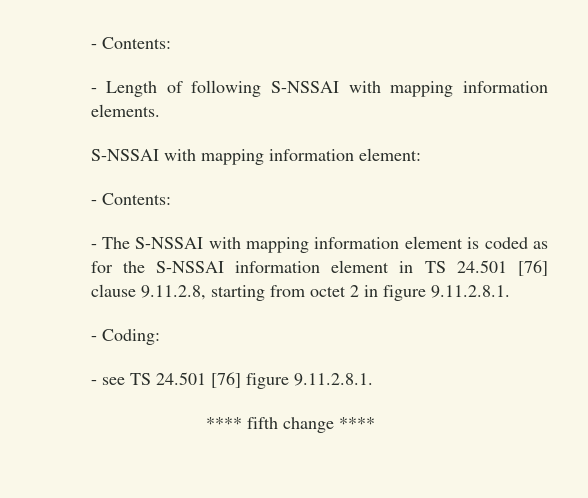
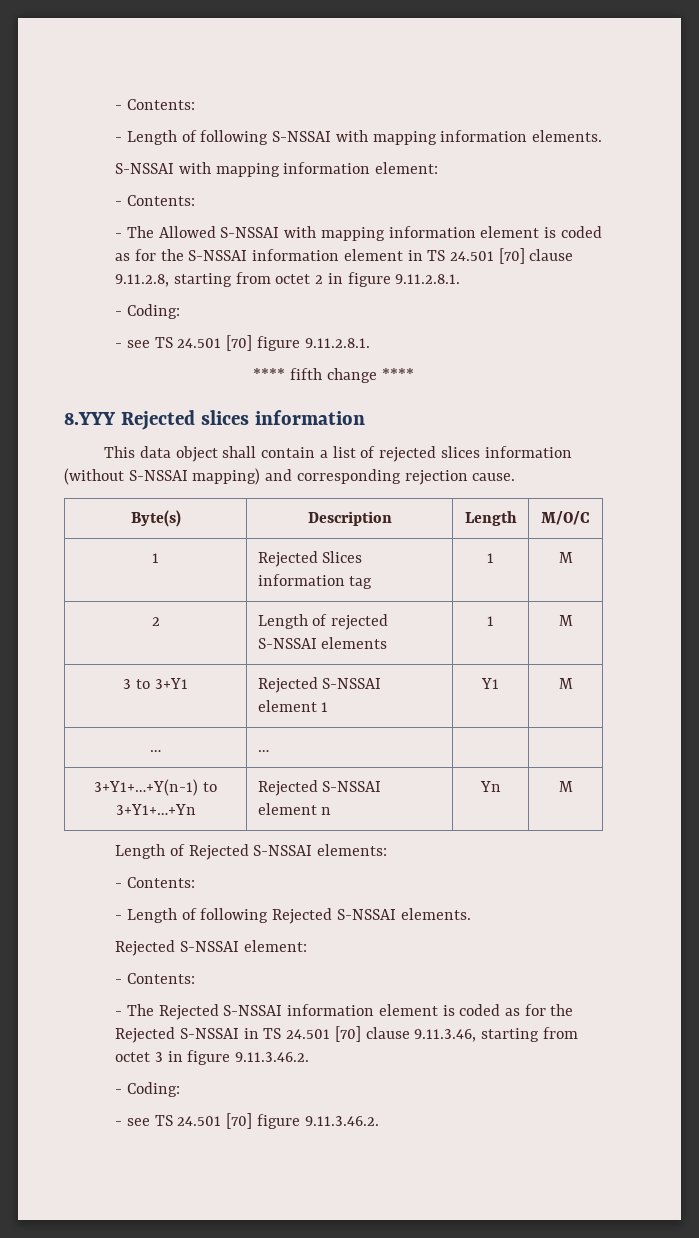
(130, 243) none -> [158,226,216,238] Allowed
[518,260,548,276] [76] -> [498,248,525,264] [70]
[210,372,241,388] [76] -> [226,335,253,351] [70]
(375, 423) none -> [64,410,365,430] [104,446,572,462] [64,468,516,485] [130,510,181,527] [307,511,392,526] [464,511,517,526] [541,511,590,525] [152,553,159,563] [257,551,363,567] [257,574,373,589] [487,553,494,563] [558,552,573,563] [151,617,160,626] [257,614,388,630] [257,637,388,649] [487,616,494,626] [558,615,573,626] [123,678,188,689] [257,677,382,693] [257,700,329,712] [481,678,499,689] [558,678,573,689] [150,750,161,752] [257,750,269,752] [94,779,217,796] [115,804,196,815] [257,780,382,796] [257,803,332,815] [479,781,501,792] [558,781,573,792] [115,844,388,860] [115,877,195,888] [115,908,471,924] [115,940,307,956] [115,973,195,984] [115,1004,574,1020] [115,1026,578,1043] [115,1050,310,1065] [115,1082,180,1097] [115,1113,379,1129] // 8.YYY Rejected slices information // This data object shall contain a list of rejected slices information (without S-NSSAI mapping) and corresponding rejection cause. // Byte(s) | Description | Length | M/O/C // 1 | Rejected Slices information tag | 1 | M // 2 | Length of rejected S-NSSAI elements | 1 | M // 3 to 3+Y1 | Rejected S-NSSAI element 1 | Y1 | M // … | … | | // 3+Y1+…+Y(n-1) to 3+Y1+…+Yn | Rejected S-NSSAI element n | Yn | M // Length of Rejected S-NSSAI elements: // - Contents: // - Length of following Rejected S-NSSAI elements. // Rejected S-NSSAI element: // - Contents: // - The Rejected S-NSSAI information element is coded as for the Rejected S-NSSAI in TS 24.501 [70] clause 9.11.3.46, starting from octet 3 in figure 9.11.3.46.2. // - Coding: // - see TS 24.501 [70] figure 9.11.3.46.2.

